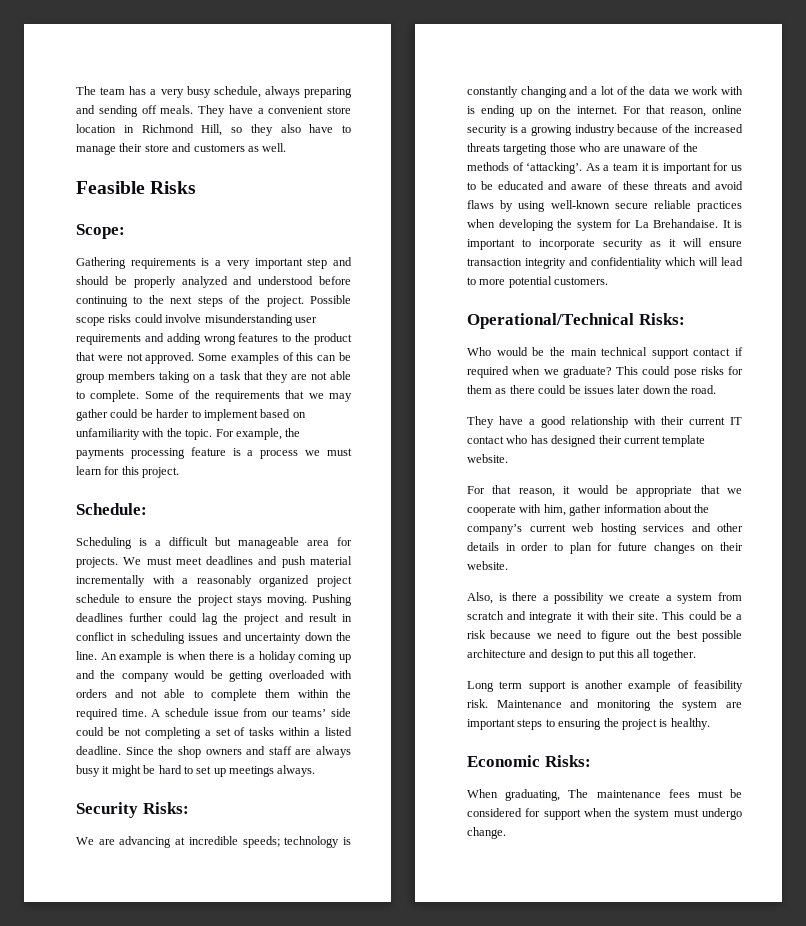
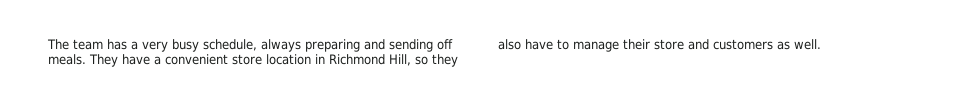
[76,181,197,194] [76,224,125,239] [76,257,353,269] [76,276,351,288] [76,295,351,307] [76,314,317,326] [76,333,352,345] [76,352,351,364] [76,371,351,383] [76,390,352,402] [76,409,306,421] [76,428,301,440] [76,447,352,459] [76,466,180,478] [76,503,147,515] [76,537,352,549] [76,556,352,568] [76,575,352,587] [76,594,352,606] [76,613,352,625] [76,632,351,644] [76,651,351,663] [76,670,352,682] [76,689,351,701] [76,708,351,720] [76,727,352,739] [76,746,351,758] [76,765,316,777] [76,802,189,818] [76,836,351,848] [467,86,743,98] [467,105,742,117] [467,124,743,136] [467,143,698,155] [467,162,742,174] [467,181,743,190] [467,200,742,212] [467,219,742,231] [467,238,742,250] [467,257,743,269] [467,276,609,288] [467,313,685,329] [467,347,743,359] [467,366,743,378] [467,385,717,394] [467,416,742,428] [467,435,706,447] [467,454,508,463] [467,485,742,497] [467,504,710,516] [467,523,743,535] [467,542,743,554] [467,561,508,570] [467,592,742,604] [467,611,742,623] [467,630,742,642] [467,649,696,661] [467,680,743,692] [467,699,742,711] [467,718,710,730] [467,755,591,767] [467,789,742,801] [467,808,742,820] [467,827,506,839] // Feasible Risks // Scope: // Gathering requirements is a very important step and should be properly analyzed and understood before continuing to the next steps of the project. Possible scope risks could involve misunderstanding user requirements and adding wrong features to the product that were not approved. Some examples of this can be group members taking on a task that they are not able to complete. Some of the requirements that we may gather could be harder to implement based on unfamiliarity with the topic. For example, the payments processing feature is a process we must learn for this project. // Schedule: // Scheduling is a difficult but manageable area for projects. We must meet deadlines and push material incrementally with a reasonably organized project schedule to ensure the project stays moving. Pushing deadlines further could lag the project and result in conflict in scheduling issues and uncertainty down the line. An example is when there is a holiday coming up and the company would be getting overloaded with orders and not able to complete them within the required time. A schedule issue from our teams’ side could be not completing a set of tasks within a listed deadline. Since the shop owners and staff are always busy it might be hard to set up meetings always. // Security Risks: // We are advancing at incredible speeds; technology is constantly changing and a lot of the data we work with is ending up on the internet. For that reason, online security is a growing industry because of the increased threats targeting those who are unaware of the methods of ‘attacking’. As a team it is important for us to be educated and aware of these threats and avoid flaws by using well-known secure reliable practices when developing the system for La Brehandaise. It is important to incorporate security as it will ensure transaction integrity and confidentiality which will lead to more potential customers. // Operational/Technical Risks: // Who would be the main technical support contact if required when we graduate? This could pose risks for them as there could be issues later down the road. // They have a good relationship with their current IT contact who has designed their current template website. // For that reason, it would be appropriate that we cooperate with him, gather information about the company’s current web hosting services and other details in order to plan for future changes on their website. // Also, is there a possibility we create a system from scratch and integrate it with their site. This could be a risk because we need to figure out the best possible architecture and design to put this all together. // Long term support is another example of feasibility risk. Maintenance and monitoring the system are important steps to ensuring the project is healthy. // Economic Risks: // When graduating, The maintenance fees must be considered for support when the system must undergo change. -> (821, 44) none

